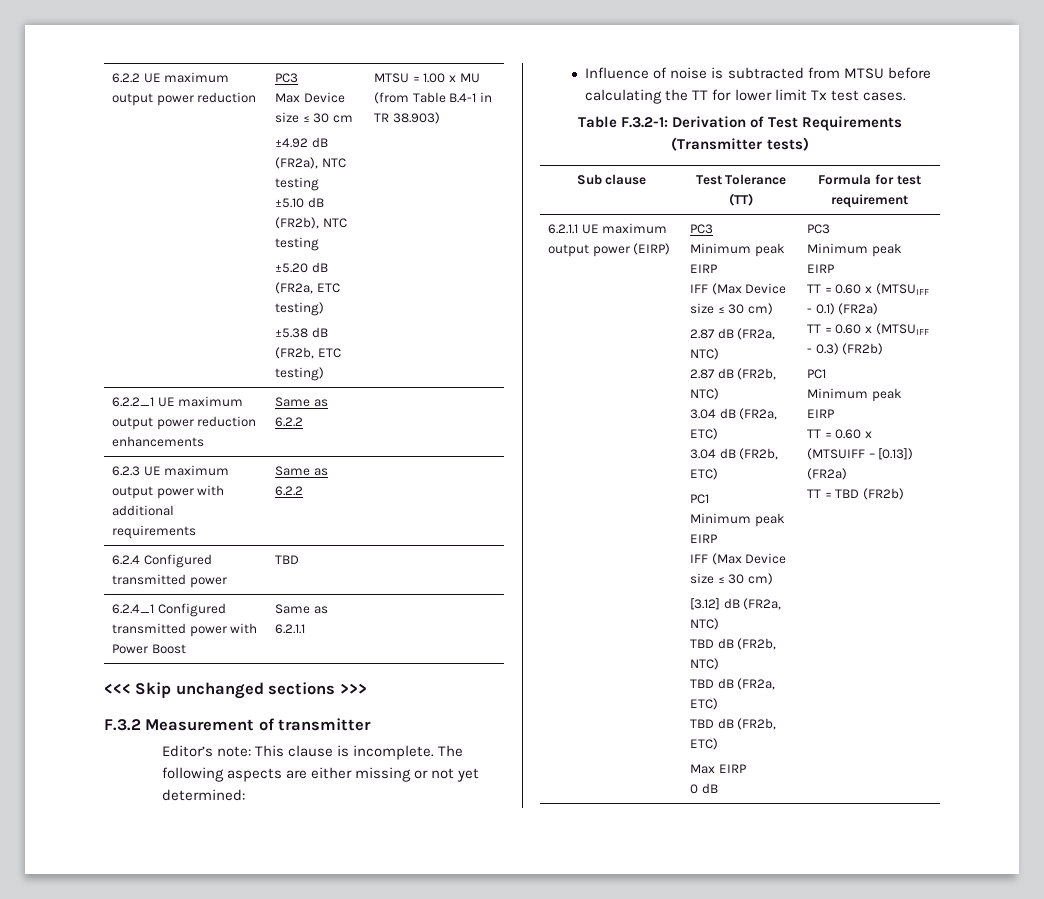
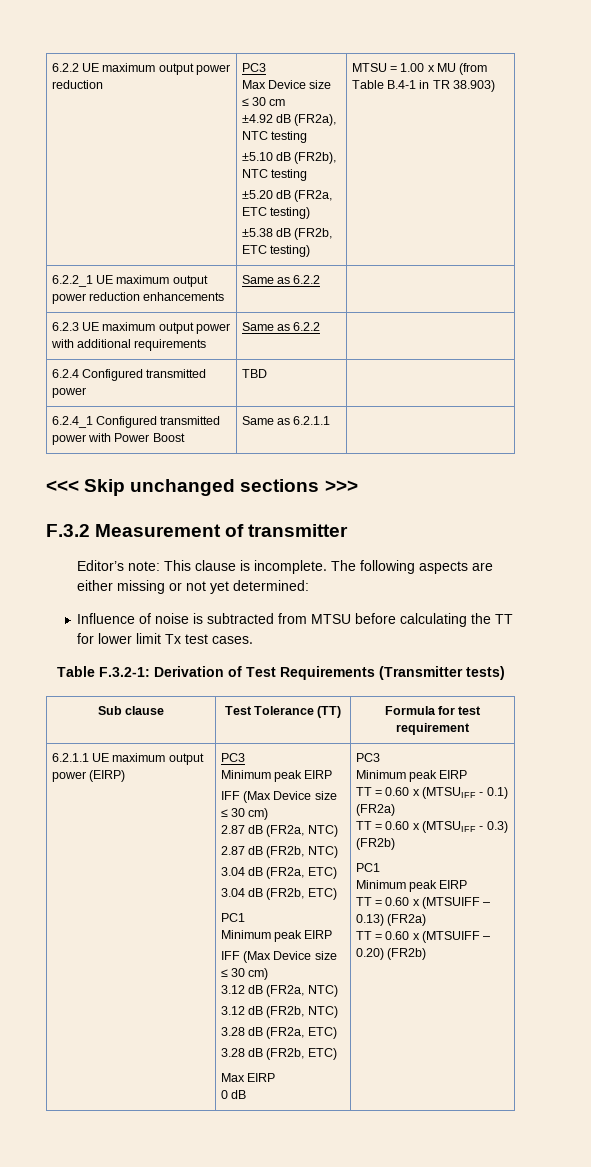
[690,598,782,610] [690,618,720,630] [690,638,777,650] [690,658,720,670] [690,678,776,690] [690,698,719,710] [690,719,715,728] [3.12] dB (FR2a, NTC) // TBD dB (FR2b, NTC) // TBD dB (FR2a, ETC) // TBD -> [220,985,338,997] [220,1006,338,1018] [220,1027,337,1039] [220,1048,245,1057] 3.12 dB (FR2a, NTC) // 3.12 dB (FR2b, NTC) // 3.28 dB (FR2a, ETC) // 3.28
[878,448,914,460] [807,468,848,480] [807,489,860,498] [0.13]) (FR2a) // TT = TBD -> [355,914,426,926] [355,931,491,943] [355,948,384,960] 0.13) (FR2a) // TT = 0.60 x (MTSUIFF – 0.20)

